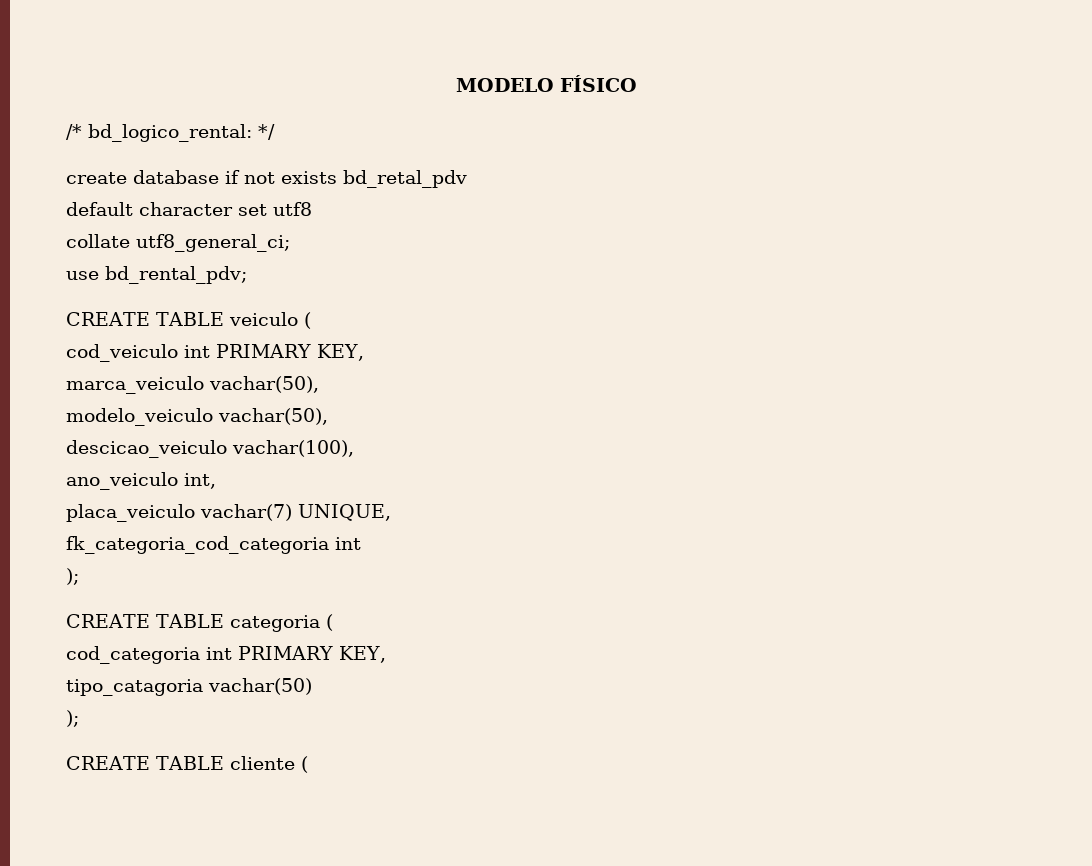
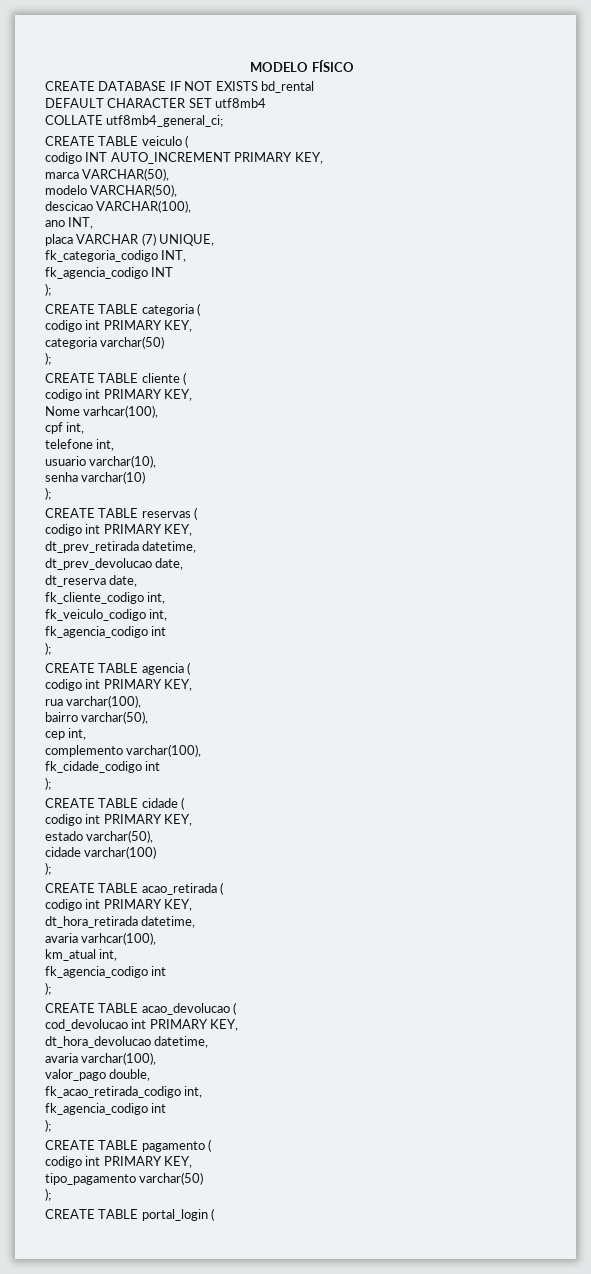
[66,124,275,142] [66,170,467,188] [66,202,312,216] [66,234,290,252] [66,266,247,284] /* bd_logico_rental: */ // create database if not exists bd_retal_pdv // default character set utf8 // collate utf8_general_ci; // use bd_rental_pdv; -> [45,81,314,93] [45,98,267,108] [45,115,224,127] CREATE DATABASE IF NOT EXISTS bd_rental // DEFAULT CHARACTER SET utf8mb4 // COLLATE utf8mb4_general_ci;
[66,344,364,362] [66,376,319,394] [66,408,328,426] [66,440,354,458] [66,472,216,490] [66,504,391,522] [66,536,361,554] cod_veiculo int PRIMARY KEY, // marca_veiculo vachar(50), // modelo_veiculo vachar(50), // descicao_veiculo vachar(100), // ano_veiculo int, // placa_veiculo vachar(7) UNIQUE, // fk_categoria_cod_categoria int -> [45,152,323,164] [45,168,170,181] [45,184,178,197] [45,200,192,213] [45,217,94,229] [45,233,215,246] [45,250,187,262] [45,267,174,279] codigo INT AUTO_INCREMENT PRIMARY KEY, // marca VARCHAR(50), // modelo VARCHAR(50), // descicao VARCHAR(100), // ano INT, // placa VARCHAR (7) UNIQUE, // fk_categoria_codigo INT, // fk_agencia_codigo INT
[66,646,386,664] [66,678,312,696] cod_categoria int PRIMARY KEY, // tipo_catagoria vachar(50) -> [45,320,193,332] [45,336,165,349] codigo int PRIMARY KEY, // categoria varchar(50)
(308, 764) none -> [45,389,193,401] [45,405,159,418] [45,422,85,434] [45,439,115,451] [45,455,157,468] [45,471,146,484] [45,487,51,500] [45,507,199,520] [45,524,193,536] [45,541,197,553] [45,558,184,570] [45,575,138,587] [45,592,166,604] [45,609,168,621] [45,626,167,638] [45,642,51,655] [45,662,192,675] [45,679,193,691] [45,695,142,708] [45,711,149,724] [45,728,87,740] [45,744,202,757] [45,761,161,773] [45,777,51,790] [45,797,186,810] [45,814,193,826] [45,830,154,843] [45,846,157,859] [45,862,51,875] [45,882,225,895] [45,899,193,911] [45,916,196,928] [45,932,157,945] [45,949,118,961] [45,966,167,978] [45,982,51,995] [45,1002,238,1015] [45,1019,239,1031] [45,1036,209,1048] [45,1052,157,1065] [45,1069,151,1081] [45,1086,203,1098] [45,1103,167,1115] [45,1119,51,1132] [45,1139,213,1152] [45,1156,193,1168] [45,1172,204,1185] [45,1188,51,1201] [45,1208,216,1221] // codigo int PRIMARY KEY, // Nome varhcar(100), // cpf int, // telefone int, // usuario varchar(10), // senha varchar(10) // ); // CREATE TABLE reservas ( // codigo int PRIMARY KEY, // dt_prev_retirada datetime, // dt_prev_devolucao date, // dt_reserva date, // fk_cliente_codigo int, // fk_veiculo_codigo int, // fk_agencia_codigo int // ); // CREATE TABLE agencia ( // codigo int PRIMARY KEY, // rua varchar(100), // bairro varchar(50), // cep int, // complemento varchar(100), // fk_cidade_codigo int // ); // CREATE TABLE cidade ( // codigo int PRIMARY KEY, // estado varchar(50), // cidade varchar(100) // ); // CREATE TABLE acao_retirada ( // codigo int PRIMARY KEY, // dt_hora_retirada datetime, // avaria varhcar(100), // km_atual int, // fk_agencia_codigo int // ); // CREATE TABLE acao_devolucao ( // cod_devolucao int PRIMARY KEY, // dt_hora_devolucao datetime, // avaria varchar(100), // valor_pago double, // fk_acao_retirada_codigo int, // fk_agencia_codigo int // ); // CREATE TABLE pagamento ( // codigo int PRIMARY KEY, // tipo_pagamento varchar(50) // ); // CREATE TABLE portal_login (

